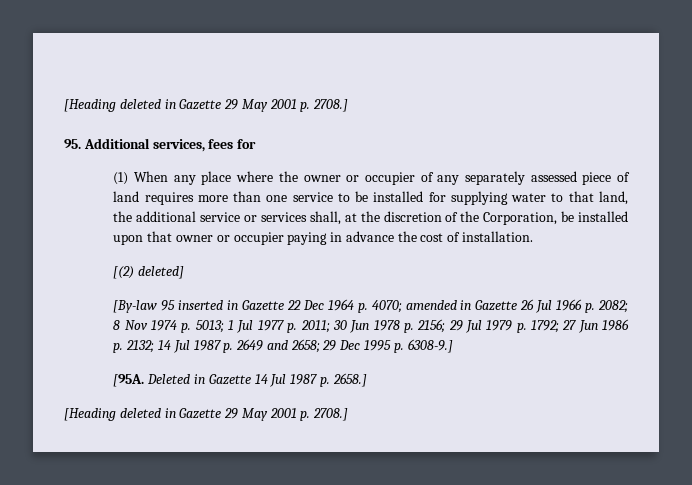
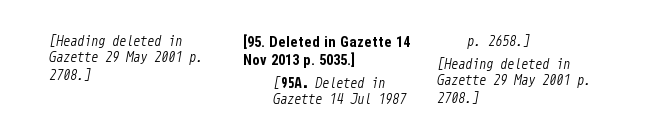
[64,138,257,152] [113,171,630,185] [113,191,628,205] [113,211,628,225] [113,231,533,245] [113,266,185,279] [113,299,628,313] [113,319,630,333] [113,339,453,353] 95. Additional services, fees for // (1) When any place where the owner or occupier of any separately assessed piece of land requires more than one service to be installed for supplying water to that land, the additional service or services shall, at the discretion of the Corporation, be installed upon that owner or occupier paying in advance the cost of installation. // [(2) deleted] // [By-law 95 inserted in Gazette 22 Dec 1964 p. 4070; amended in Gazette 26 Jul 1966 p. 2082; 8 Nov 1974 p. 5013; 1 Jul 1977 p. 2011; 30 Jun 1978 p. 2156; 29 Jul 1979 p. 1792; 27 Jun 1986 p. 2132; 14 Jul 1987 p. 2649 and 2658; 29 Dec 1995 p. 6308-9.] -> [243,34,410,49] [243,52,355,68] [95. Deleted in Gazette 14 Nov 2013 p. 5035.]

